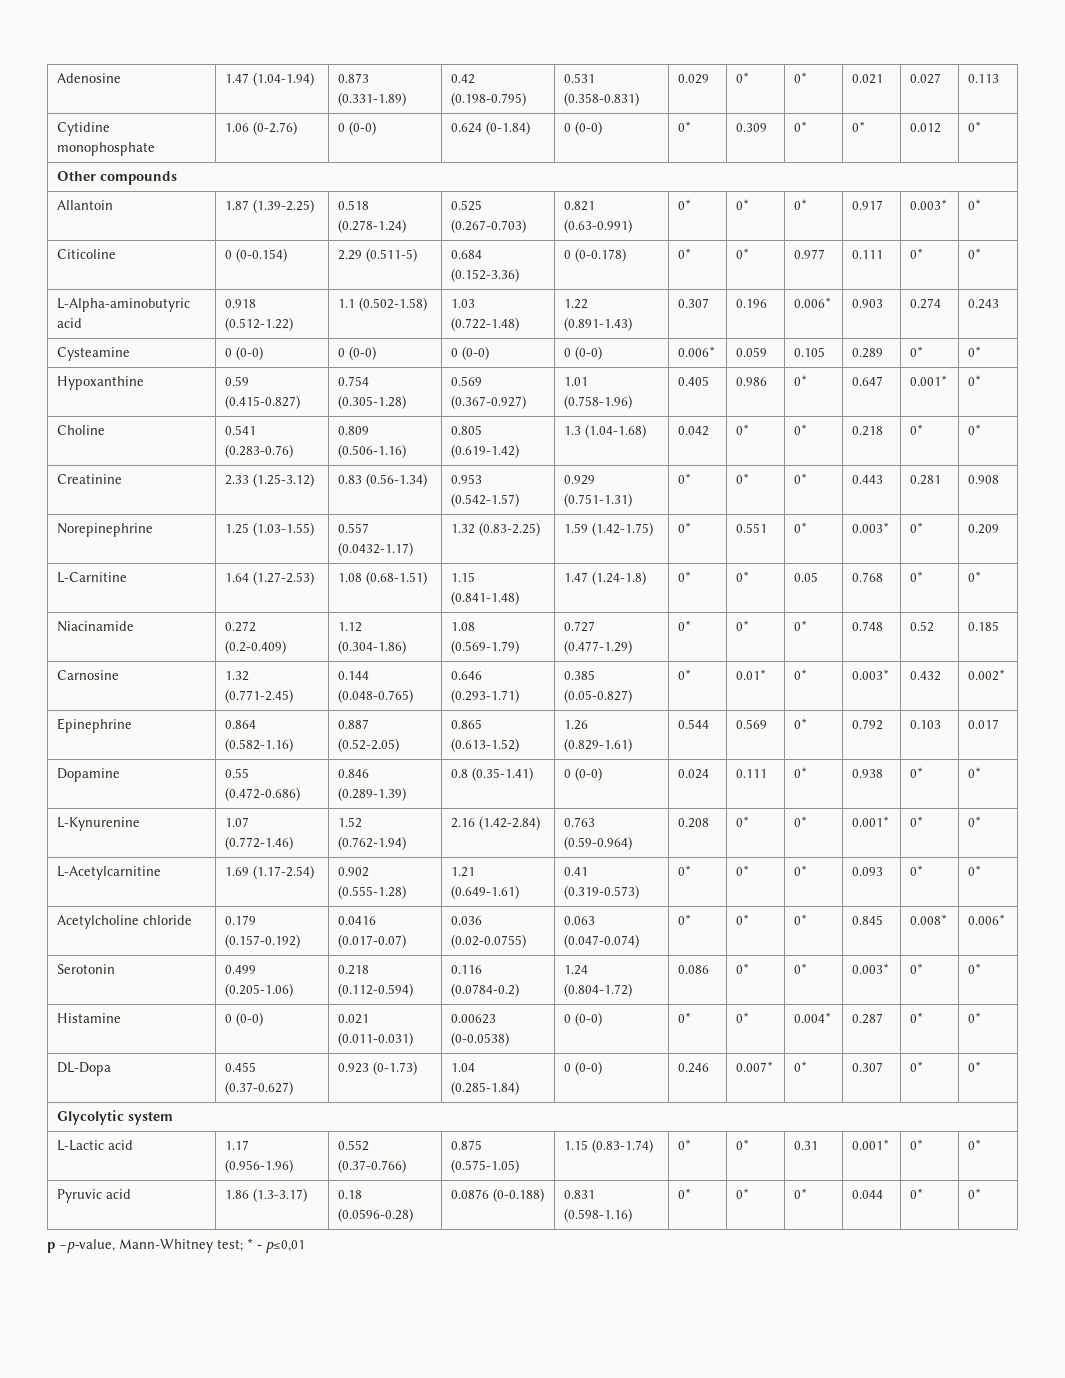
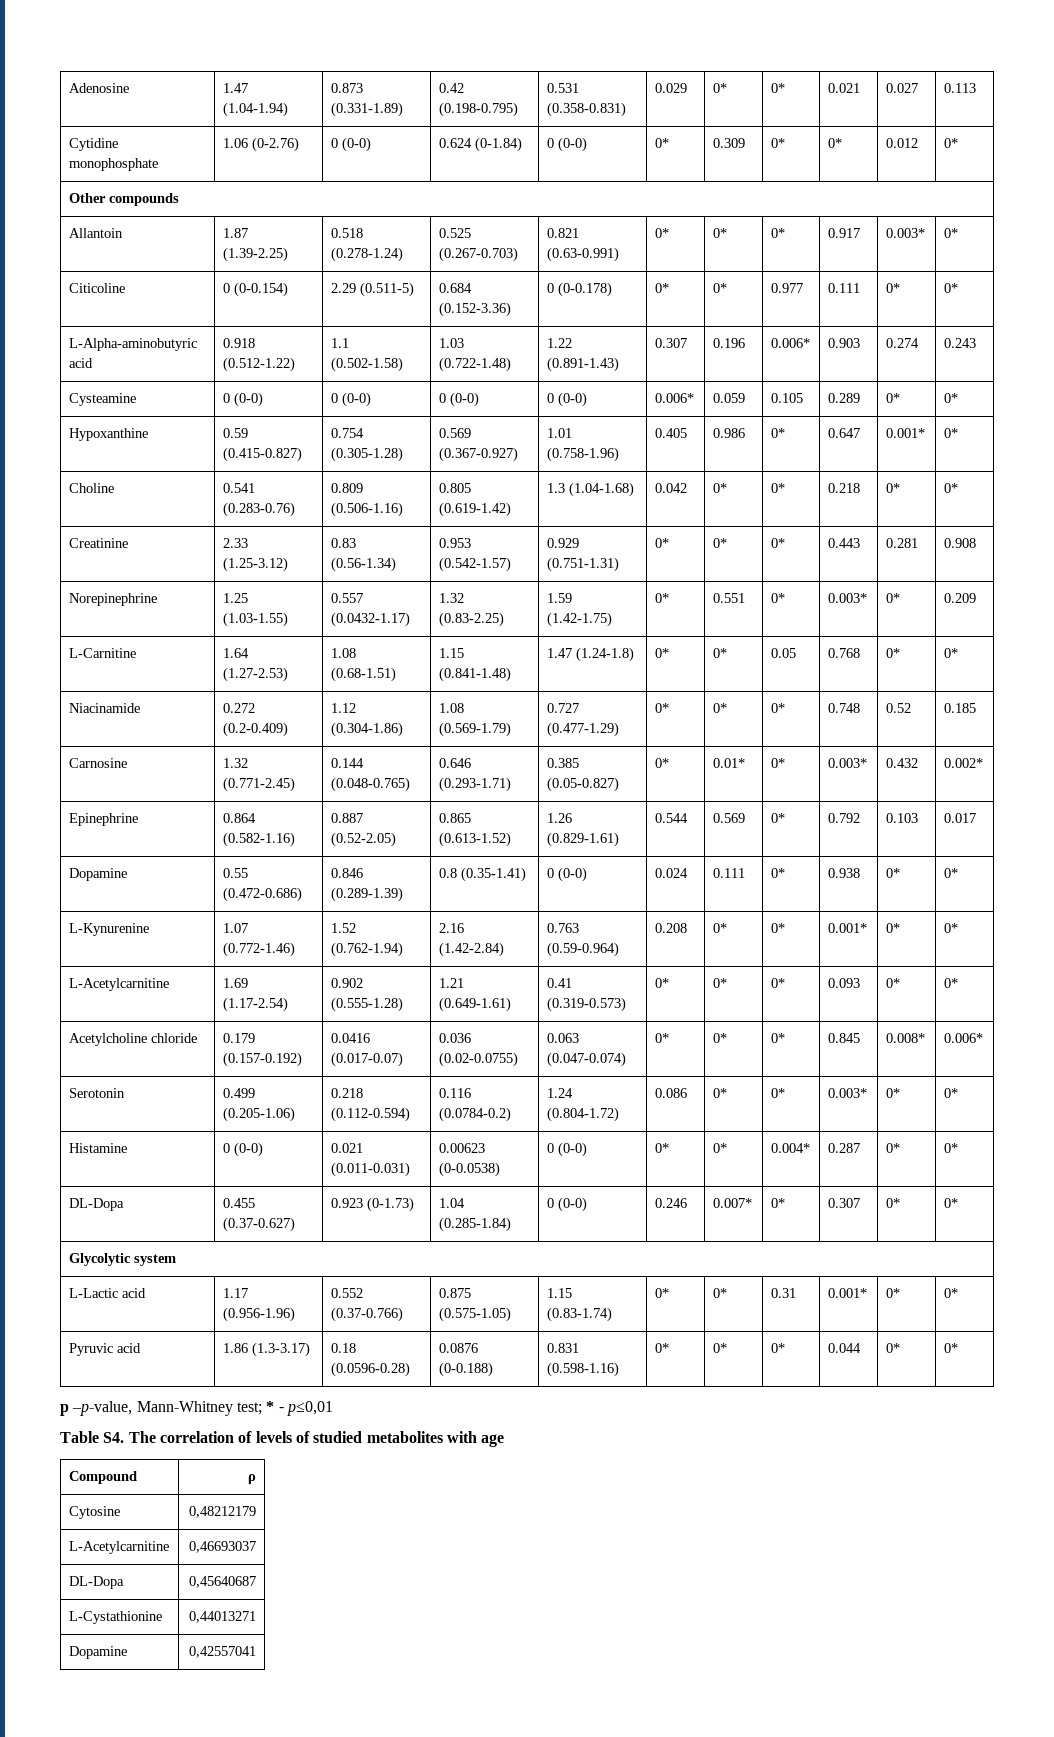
(305, 1246) none -> [60,1431,505,1447] [68,1471,137,1484] [248,1474,257,1484] [68,1506,120,1519] [189,1506,257,1518] [68,1541,169,1554] [189,1541,257,1553] [68,1576,124,1589] [189,1576,257,1588] [68,1611,162,1624] [189,1611,257,1623] [68,1646,127,1659] [189,1646,257,1658] // Table S4. The correlation of levels of studied metabolites with age // Compound | ρ // Cytosine | 0,48212179 // L-Acetylcarnitine | 0,46693037 // DL-Dopa | 0,45640687 // L-Cystathionine | 0,44013271 // Dopamine | 0,42557041

